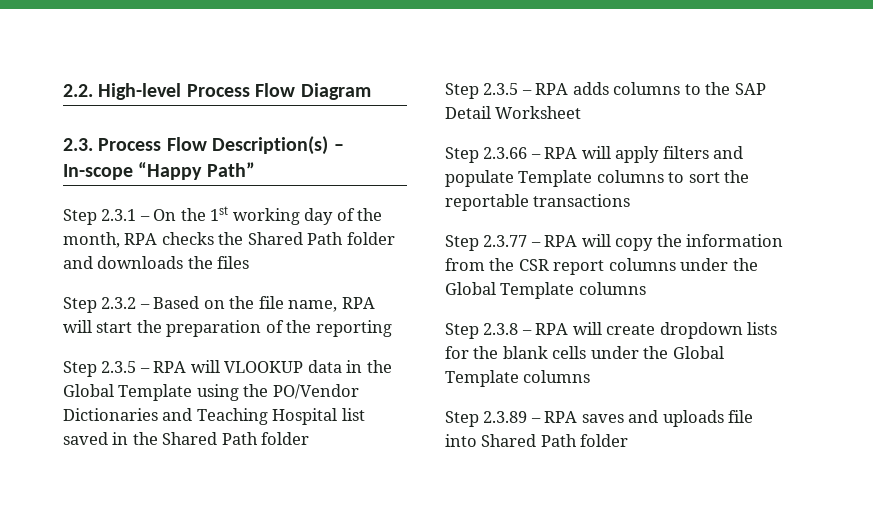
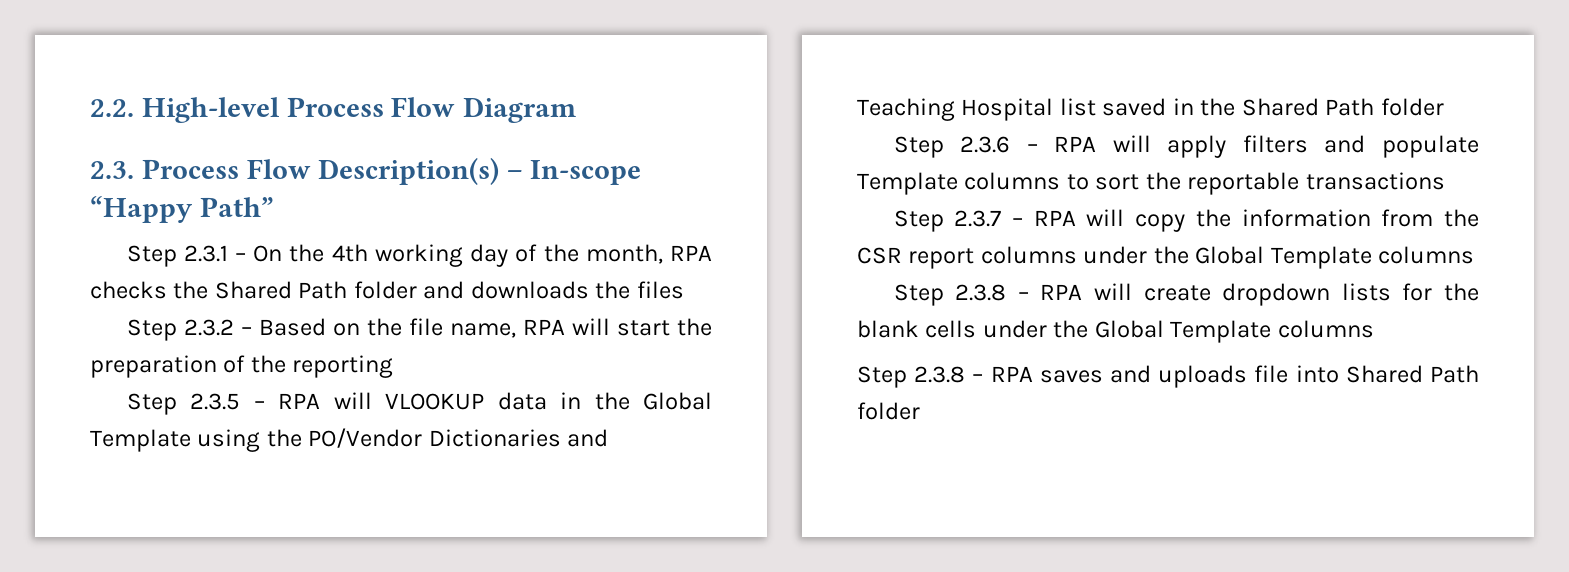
[210,206,229,221] 1st -> [331,244,368,262] 4th
[483,82,766,95] [445,106,582,119] [445,147,528,163] 2.3.5 – RPA adds columns to the SAP Detail Worksheet // Step 2.3.66 -> [960,136,1011,153] 2.3.6
[483,235,528,247] 2.3.77 -> [954,210,1002,227] 2.3.7
[483,411,528,423] 2.3.89 -> [914,366,966,383] 2.3.8

